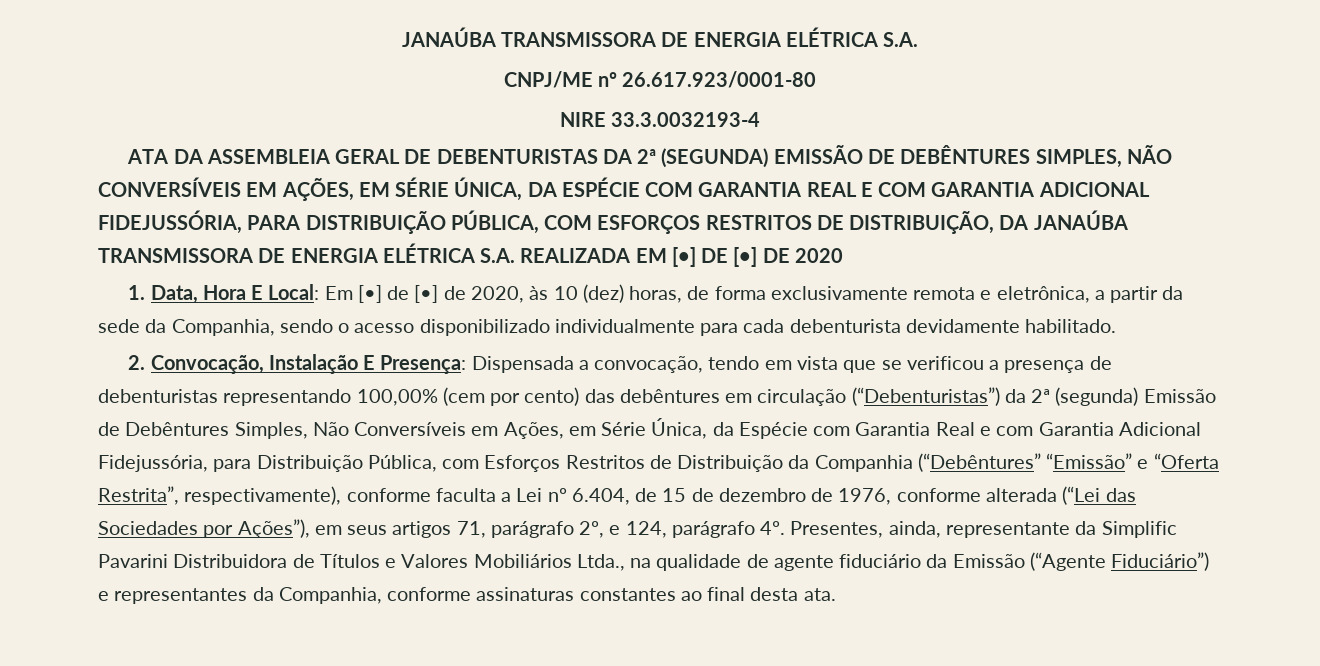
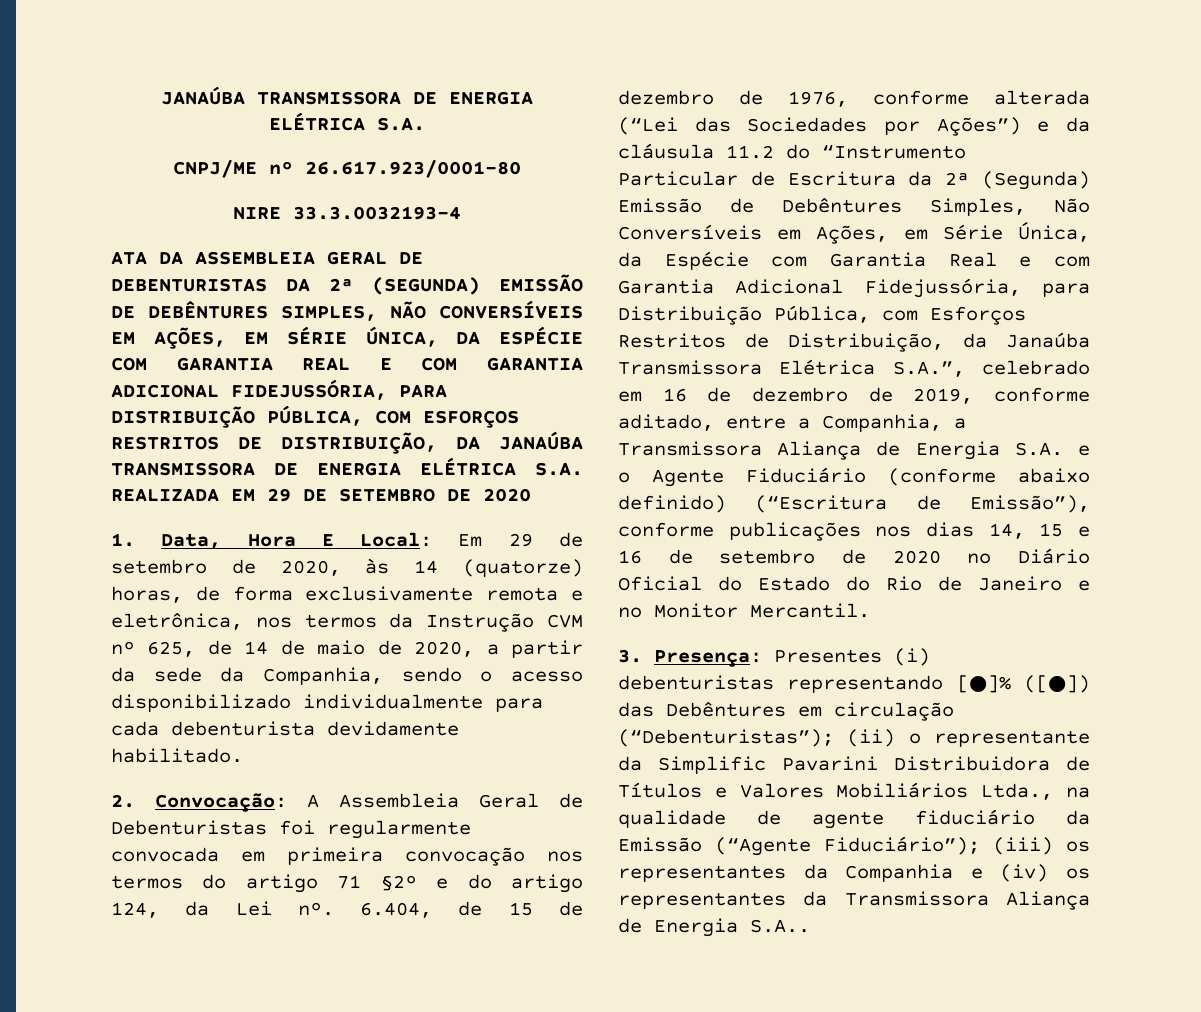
[671,247,758,267] [•] DE [•] -> [267,488,435,502] 29 DE SETEMBRO
[357,285,439,303] [•] de [•] -> [508,532,583,547] [111,559,207,574] 29 de setembro
[553,284,624,303] 10 (dez) -> [414,559,583,577] 14 (quatorze)
(1090, 294) none -> [255,613,583,632] [111,640,475,657] nos termos da Instrução CVM nº 625, de 14 de maio de 2020,
[150,354,1112,374] [98,387,1000,406] Convocação, Instalação E Presença: Dispensada a convocação, tendo em vista que se verificou a presença de debenturistas representando 100,00% (cem por cento) das debêntures em circulação (“Debenturistas”) -> [155,793,583,812] [111,820,471,839] [111,847,583,866] [111,874,583,893] [111,901,583,918] [618,90,1090,107] [618,117,1090,136] [618,143,966,159] [618,171,896,186] Convocação: A Assembleia Geral de Debenturistas foi regularmente convocada em primeira convocação nos termos do artigo 71 §2º e do artigo 124, da Lei nº. 6.404, de 15 de dezembro de 1976, conforme alterada (“Lei das Sociedades por Ações”) e da cláusula 11.2 do “Instrumento Particular de Escritura
[1055,387,1139,406] (segunda) -> [982,171,1090,190] (Segunda)
[677,453,1219,472] [98,486,1136,505] [98,519,941,538] Distribuição da Companhia (“Debêntures” “Emissão” e “Oferta Restrita”, respectivamente), conforme faculta a Lei nº 6.404, de 15 de dezembro de 1976, conforme alterada (“Lei das Sociedades por Ações”), em seus artigos 71, parágrafo 2º, e 124, parágrafo 4º. Presentes, ainda, -> [788,332,1090,352] [618,359,1090,377] [618,387,1090,404] [618,414,966,432] [618,441,1090,460] [618,467,1090,487] [618,495,1090,513] [618,522,1090,541] [618,548,1090,564] [618,576,1090,591] [618,603,870,618] [618,648,930,667] [618,675,1090,693] [618,702,954,721] [618,729,921,747] Distribuição, da Janaúba Transmissora Elétrica S.A.”, celebrado em 16 de dezembro de 2019, conforme aditado, entre a Companhia, a Transmissora Aliança de Energia S.A. e o Agente Fiduciário (conforme abaixo definido) (“Escritura de Emissão”), conforme publicações nos dias 14, 15 e 16 de setembro de 2020 no Diário Oficial do Estado do Rio de Janeiro e no Monitor Mercantil. // 3. Presença: Presentes (i) debenturistas representando [●]% ([●]) das Debêntures em circulação (“Debenturistas”); (ii) o
[1111,552,1210,571] [98,587,836,604] Fiduciário”) e representantes da Companhia, conforme assinaturas constantes ao final desta ata. -> [824,836,1090,855] [618,864,1090,882] [618,891,1090,910] [618,918,810,937] Fiduciário”); (iii) os representantes da Companhia e (iv) os representantes da Transmissora Aliança de Energia S.A..

